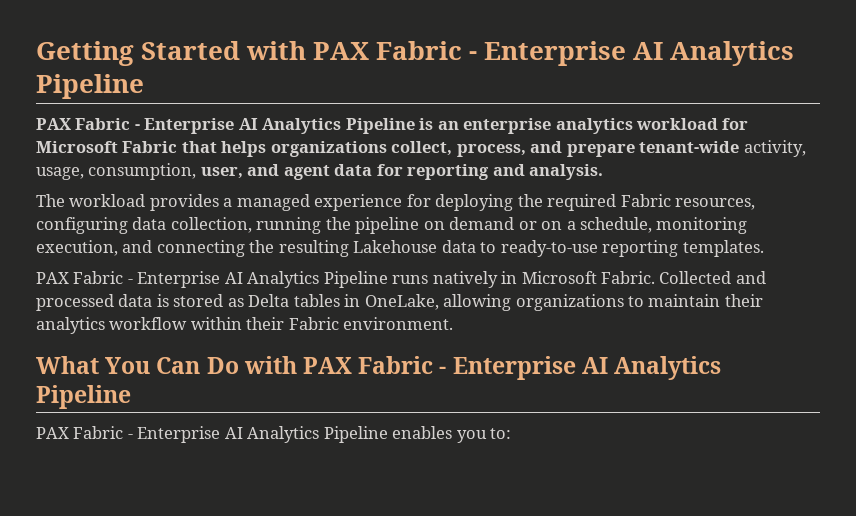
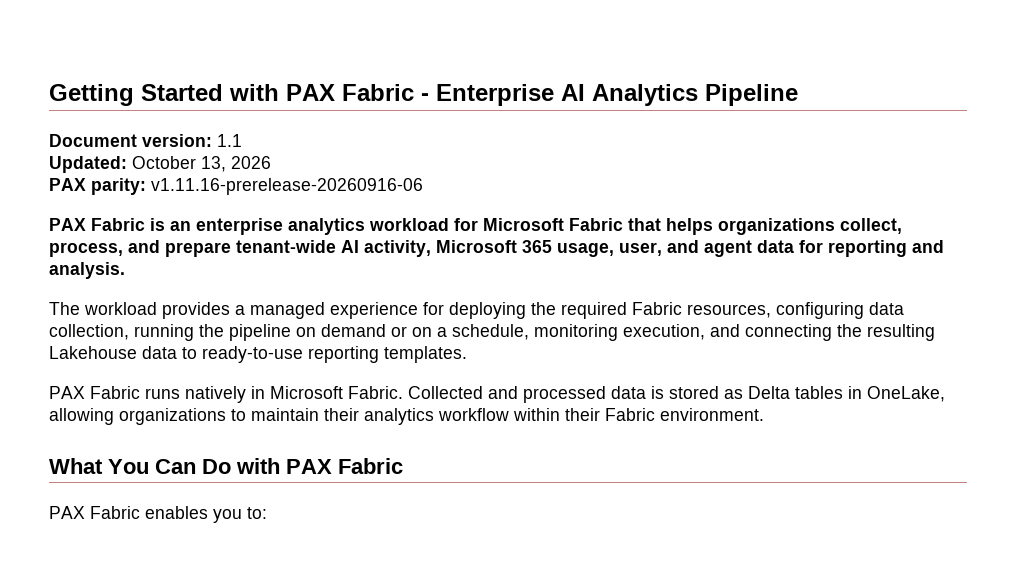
[36,118,415,134] PAX Fabric - Enterprise AI Analytics Pipeline -> [49,134,242,147] [49,156,271,173] [49,178,423,195] [49,218,145,231] Document version: 1.1 // Updated: October 13, 2026 // PAX parity: v1.11.16-prerelease-20260916-06 // PAX Fabric
[743,140,806,157] [36,163,197,180] activity, usage, consumption, -> [341,240,614,257] AI activity, Microsoft 365 usage,
[127,271,388,288] - Enterprise AI Analytics Pipeline -> (140, 392) none
[439,356,722,380] [36,385,131,409] [36,426,388,443] - Enterprise AI Analytics Pipeline // PAX Fabric - Enterprise AI Analytics Pipeline -> [49,506,140,519] // PAX Fabric

